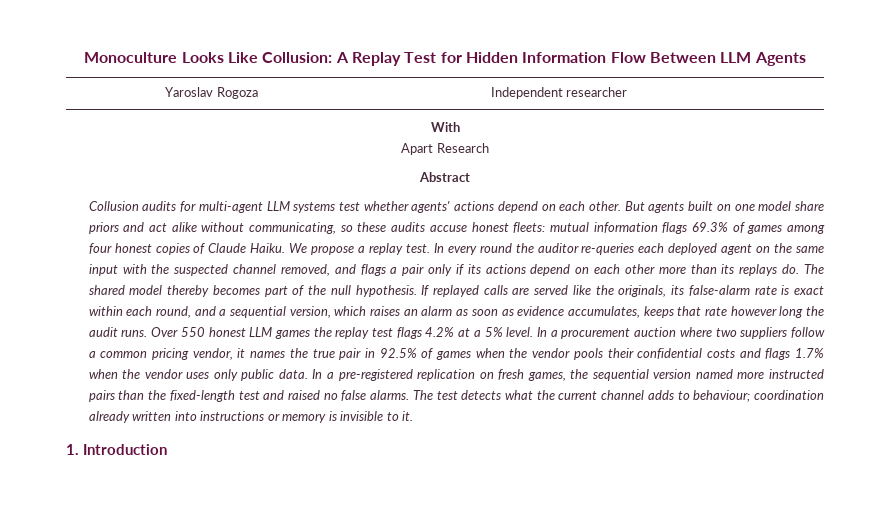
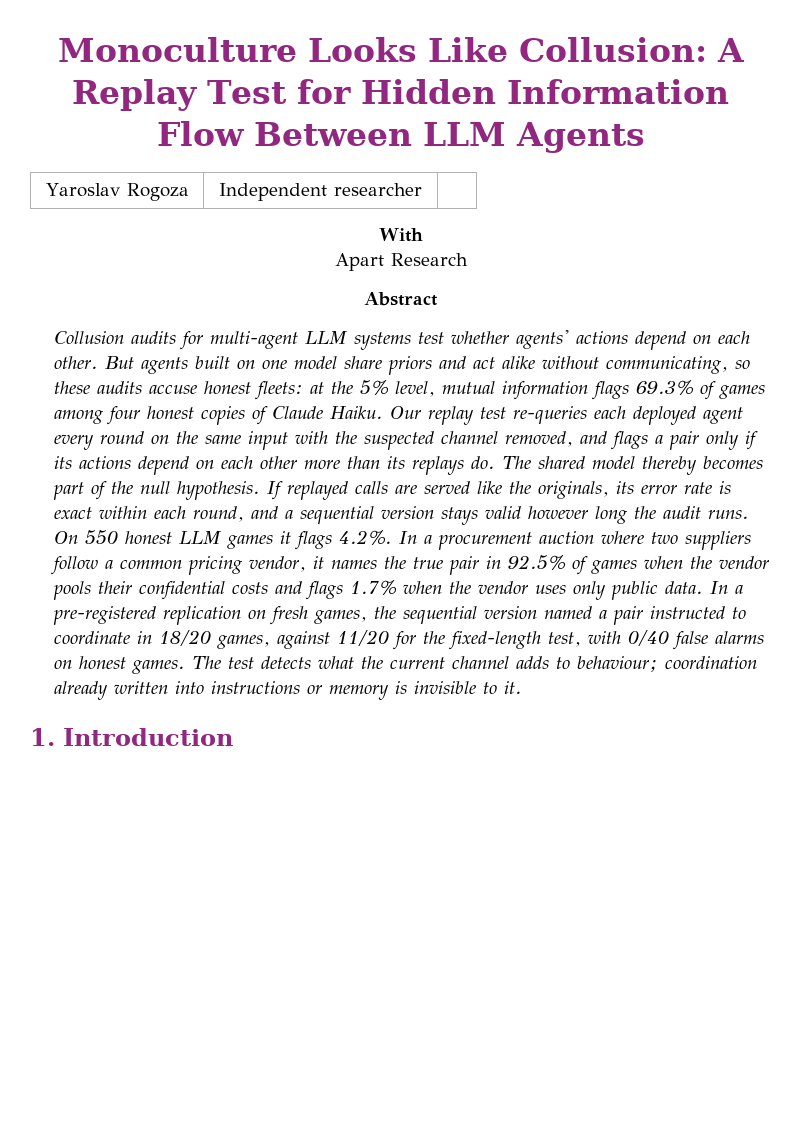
(546, 227) none -> [309,380,435,397] at the 5% level,
[289,243,579,255] We propose a replay test. In every round the auditor -> [389,406,506,425] Our replay test
(753, 249) none -> [53,431,144,450] every round
[688,285,750,296] false-alarm -> [640,485,678,494] error
[289,306,727,318] version, which raises an alarm as soon as evidence accumulates, keeps that rate -> [380,506,521,525] version stays valid
[151,327,179,337] Over -> [53,531,78,544] On
[313,327,534,339] the replay test flags 4.2% at a 5% level. -> [279,530,392,550] it flags 4.2%.
[737,369,825,379] [88,390,410,402] more instructed pairs than the fixed-length test and raised no false alarms. -> [598,606,746,625] [53,630,764,650] [53,656,185,674] a pair instructed to coordinate in 18/20 games, against 11/20 for the fixed-length test, with 0/40 false alarms on honest games.

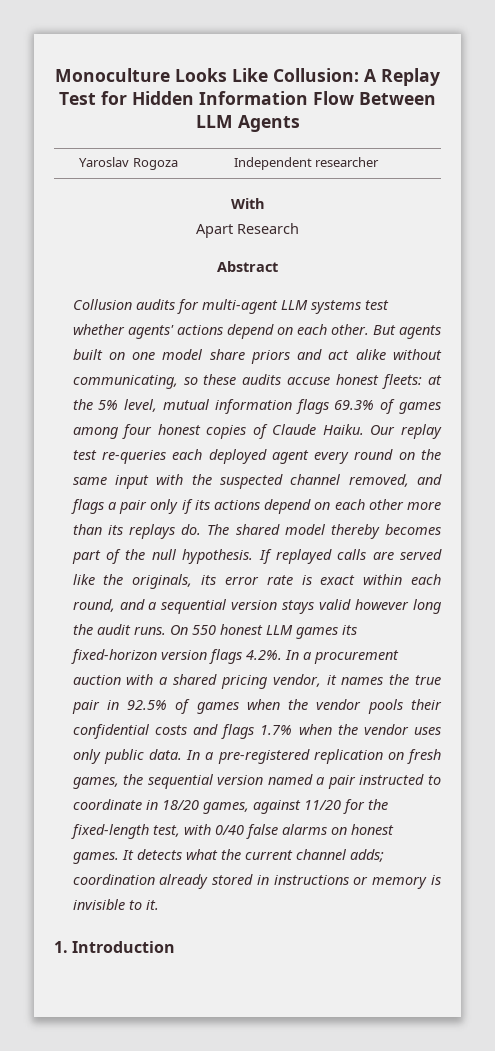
[279,531,291,544] it -> [341,625,357,635] [70,649,207,664] its fixed-horizon version
[600,531,751,550] [50,556,182,575] where two suppliers follow a common -> [126,674,218,685] with a shared
[191,656,254,669] The test -> [121,850,134,860] It
[515,656,757,672] [53,681,204,700] adds to behaviour; coordination already written into -> [349,849,384,862] [72,874,269,889] adds; coordination already stored in

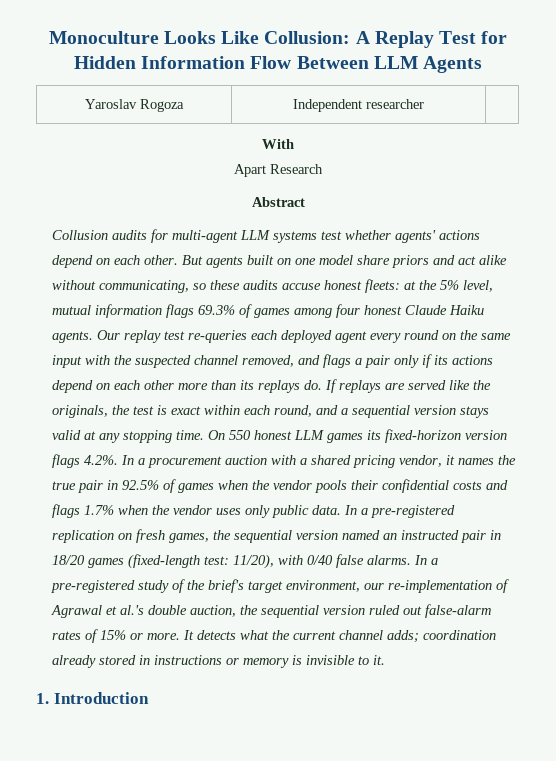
[206,424,364,439] copies of Claude Haiku. -> [405,305,485,315] [52,331,94,343] Claude Haiku agents.
[207,524,441,539] [71,549,367,564] The shared model thereby becomes part of the null hypothesis. If replayed calls -> [325,379,382,393] If replays
[201,575,293,585] its error rate -> [112,405,155,415] the test
[355,599,442,614] [72,624,166,635] however long the audit runs. -> [84,430,205,443] at any stopping time.
[316,774,442,789] [72,799,388,814] [70,824,394,839] [72,852,119,864] a pair instructed to coordinate in 18/20 games, against 11/20 for the fixed-length test, with 0/40 false alarms on honest games. -> [383,530,502,543] [52,554,439,569] [51,579,510,593] [51,604,492,618] [52,629,181,643] an instructed pair in 18/20 games (fixed-length test: 11/20), with 0/40 false alarms. In a pre-registered study of the brief's target environment, our re-implementation of Agrawal et al.'s double auction, the sequential version ruled out false-alarm rates of 15% or more.

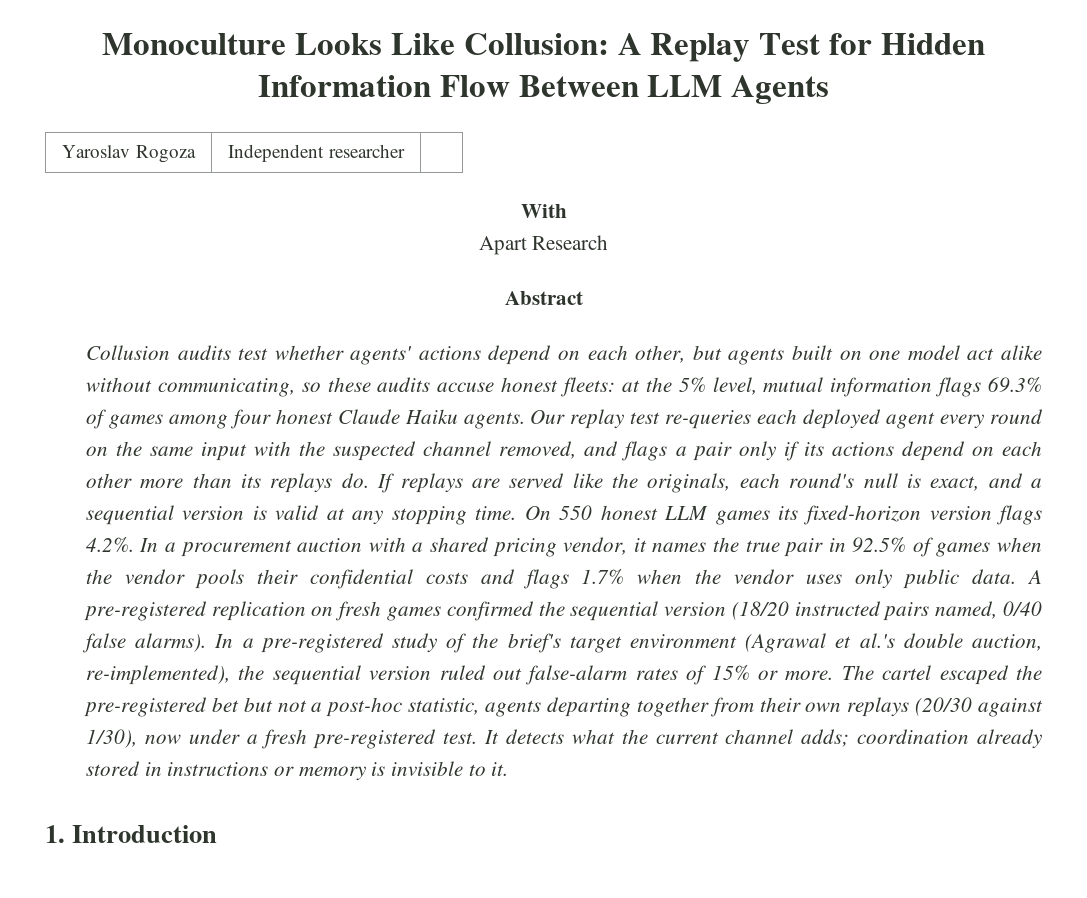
[151,229,318,243] for multi-agent LLM systems -> (231, 352) none
[144,255,204,265] other. But -> [635,345,722,363] other, but
[357,255,456,268] share priors and -> (960, 352) none
[112,405,313,417] the test is exact within each round, -> [739,473,980,491] each round's null is exact,
[460,406,490,418] stays -> [252,506,267,520] is
[344,505,369,515] In a -> [1026,570,1042,584] A
[169,530,502,543] [52,554,304,569] games, the sequential version named an instructed pair in 18/20 games (fixed-length test: 11/20), with -> [387,601,998,621] games confirmed the sequential version (18/20 instructed pairs named,
[367,555,412,565] alarms. -> [135,633,207,652] alarms).
[286,579,510,593] [51,605,103,618] environment, our re-implementation of Agrawal -> [629,633,827,653] environment (Agrawal
(237, 611) none -> [85,665,230,685] re-implemented),
(181, 636) none -> [841,665,1042,685] [83,697,1043,717] [85,729,478,749] The cartel escaped the pre-registered bet but not a post-hoc statistic, agents departing together from their own replays (20/30 against 1/30), now under a fresh pre-registered test.

